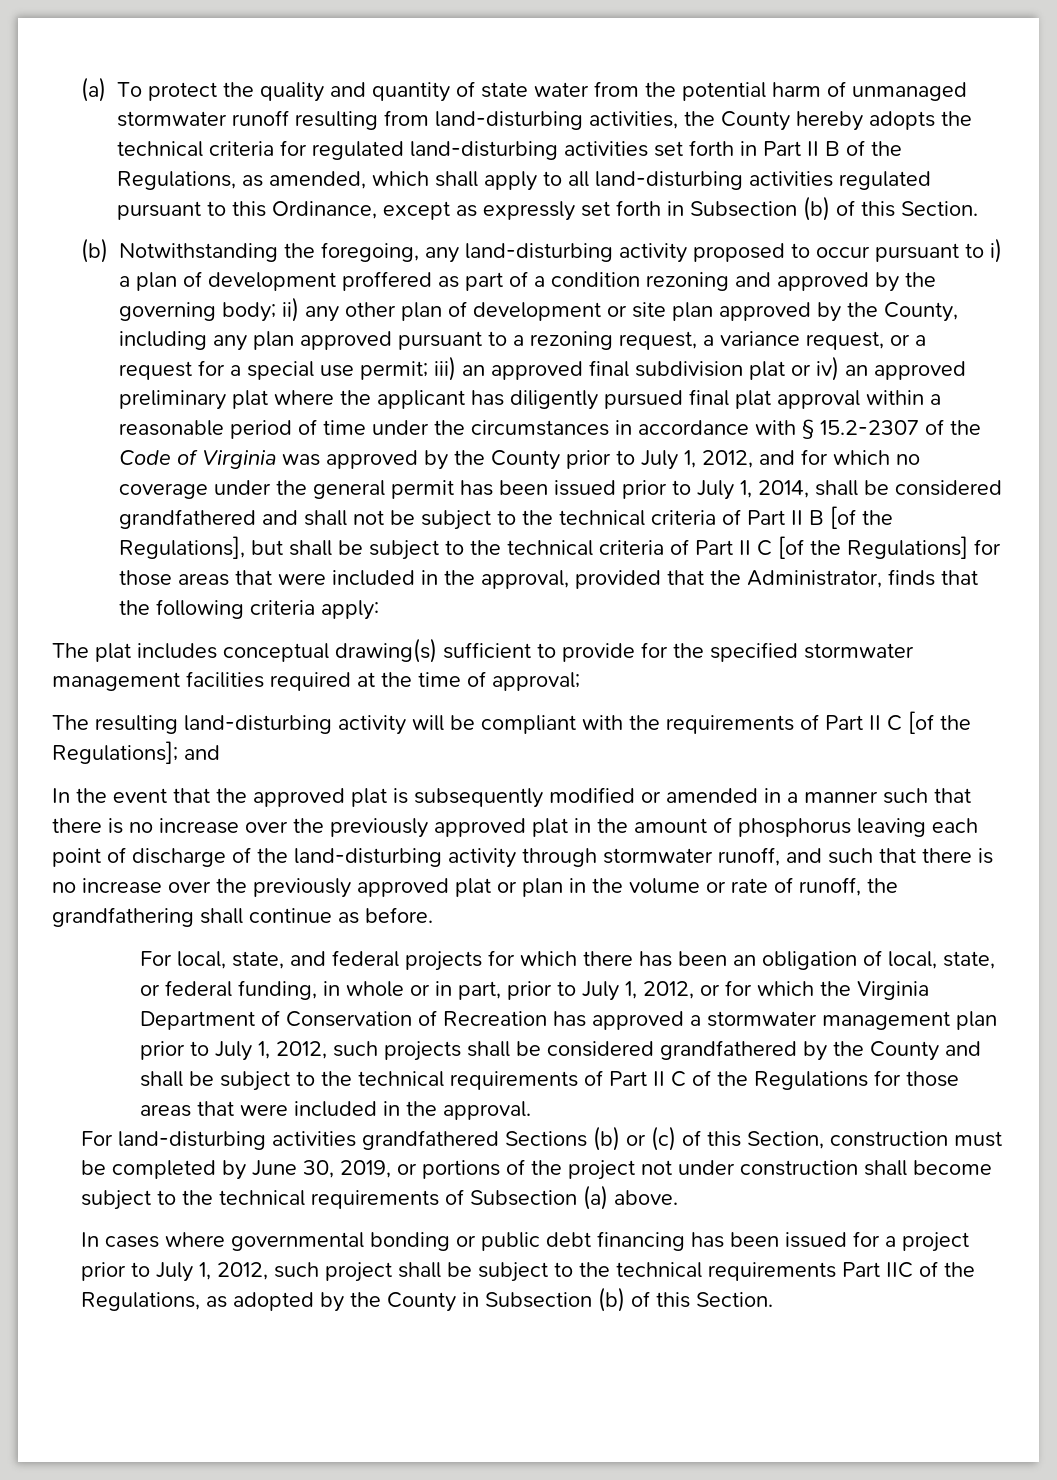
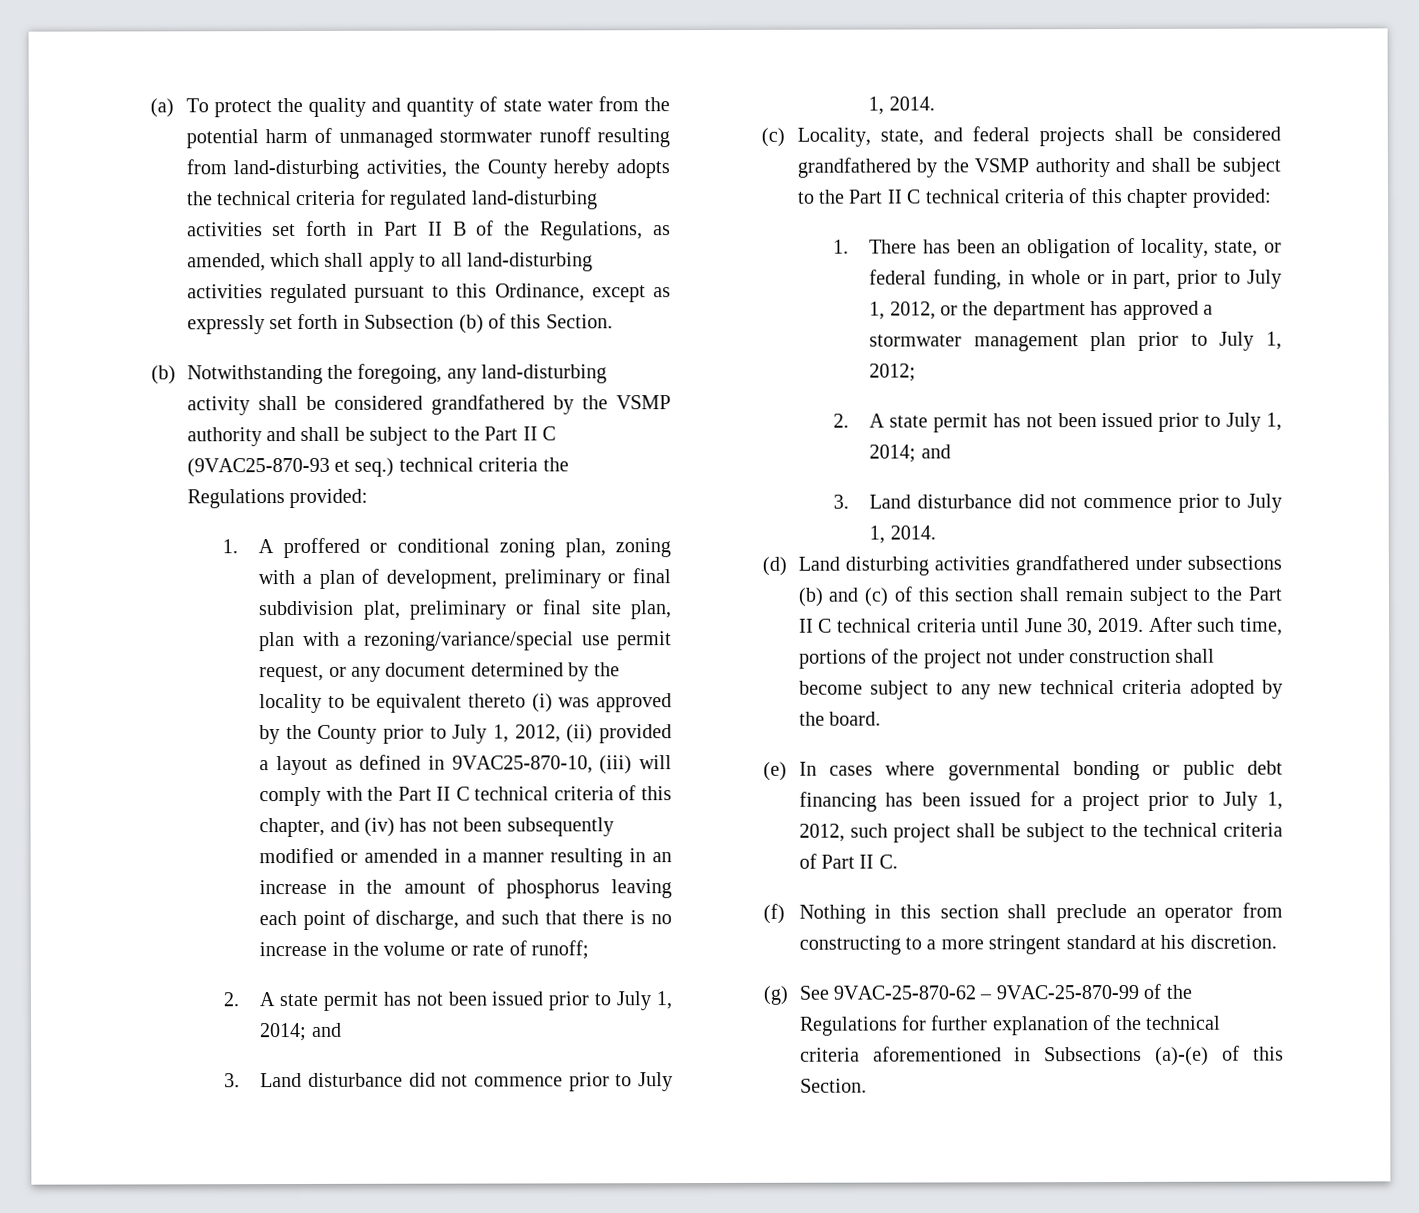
[693,238,1003,263] [119,271,937,292] [119,297,959,322] [119,331,927,351] [119,356,967,381] [119,389,942,410] [119,419,982,439] [119,449,277,469] proposed to occur pursuant to i) a plan of development proffered as part of a condition rezoning and approved by the governing body; ii) any other plan of development or site plan approved by the County, including any plan approved pursuant to a rezoning request, a variance request, or a request for a special use permit; iii) an approved final subdivision plat or iv) an approved preliminary plat where the applicant has diligently pursued final plat approval within a reasonable period of time under the circumstances in accordance with § 15.2-2307 of the Code of Virginia -> [257,394,671,415] [186,426,557,447] [186,457,569,478] [186,488,369,509] [222,537,672,559] [258,568,671,589] [258,599,672,620] [259,631,672,652] [259,662,620,683] [259,693,553,714] shall be considered grandfathered by the VSMP authority and shall be subject to the Part II C (9VAC25-870-93 et seq.) technical criteria the Regulations provided: // 1. A proffered or conditional zoning plan, zoning with a plan of development, preliminary or final subdivision plat, preliminary or final site plan, plan with a rezoning/variance/special use permit request, or any document determined by the locality to be equivalent thereto (i)
[759,449,921,465] [119,480,1003,500] [119,506,894,530] [119,536,1002,560] [119,569,979,589] [119,599,380,620] [52,638,914,663] [52,671,580,691] [52,711,971,735] [52,741,220,764] [52,788,408,807] and for which no coverage under the general permit has been issued prior to July 1, 2014, shall be considered grandfathered and shall not be subject to the technical criteria of Part II B [of the Regulations], but shall be subject to the technical criteria of Part II C [of the Regulations] for those areas that were included in the approval, provided that the Administrator, finds that the following criteria apply: // The plat includes conceptual drawing(s) sufficient to provide for the specified stormwater management facilities required at the time of approval; // The resulting land-disturbing activity will be compliant with the requirements of Part II C [of the Regulations]; and // In the event that the approved plat is -> [566,724,672,744] [259,754,672,776] [259,785,672,807] [259,817,503,838] (ii) provided a layout as defined in 9VAC25-870-10, (iii) will comply with the Part II C technical criteria of this chapter, and (iv) has not been
[883,788,971,804] [52,818,568,838] such that there is no increase over the previously approved plat -> [550,848,672,868] [259,879,328,895] resulting in an increase
[132,847,780,868] discharge of the land-disturbing activity through stormwater runoff, -> [375,910,460,930] discharge,
[168,878,563,898] over the previously approved plat or plan -> (328, 949) none
[799,877,898,896] [52,907,433,927] [140,950,634,971] runoff, the grandfathering shall continue as before. // For local, state, and federal projects for which there -> [531,940,590,960] [223,991,672,1011] [260,1022,342,1042] [224,1072,673,1092] [868,96,935,115] [760,126,1281,147] [796,157,1281,178] [796,188,1272,208] [833,239,918,254] runoff; // 2. A state permit has not been issued prior to July 1, 2014; and // 3. Land disturbance did not commence prior to July 1, 2014. // (c) Locality, state, and federal projects shall be considered grandfathered by the VSMP authority and shall be subject to the Part II C technical criteria of this chapter provided: // 1. There
[888,951,938,969] local, -> [1140,238,1209,258] locality,
[725,980,930,1000] [140,1010,548,1030] for which the Virginia Department of Conservation of Recreation -> [962,301,1086,321] the department
[276,1040,982,1061] [140,1070,960,1091] [140,1101,532,1120] [81,1126,1003,1151] [81,1160,418,1180] 2012, such projects shall be considered grandfathered by the County and shall be subject to the technical requirements of Part II C of the Regulations for those areas that were included in the approval. // For land-disturbing activities grandfathered Sections (b) or (c) of this Section, construction must be completed by June 30, 2019, or -> [869,363,917,382] [833,412,1282,433] [869,444,951,463] [833,493,1282,513] [869,525,936,544] [761,554,1282,576] [797,586,1282,607] [798,616,1283,637] 2012; // 2. A state permit has not been issued prior to July 1, 2014; and // 3. Land disturbance did not commence prior to July 1, 2014. // (d) Land disturbing activities grandfathered under subsections (b) and (c) of this section shall remain subject to the Part II C technical criteria until June 30, 2019. After such time,
[182,1185,679,1210] the technical requirements of Subsection (a) above. // -> [960,679,1283,700] [798,711,882,726] [762,761,787,781] any new technical criteria adopted by the board. // (e)
[708,1261,976,1281] [81,1287,626,1312] requirements Part IIC of the Regulations, as adopted by the County in Subsection (b) -> [1223,822,1283,837] [798,853,898,869] [762,902,1283,924] [798,934,1277,955] [762,983,1192,1005] [799,1015,1222,1036] [799,1046,1210,1066] criteria of Part II C. // (f) Nothing in this section shall preclude an operator from constructing to a more stringent standard at his discretion. // (g) See 9VAC-25-870-62 – 9VAC-25-870-99 of the Regulations for further explanation of the technical criteria aforementioned in Subsections (a)-(e)

